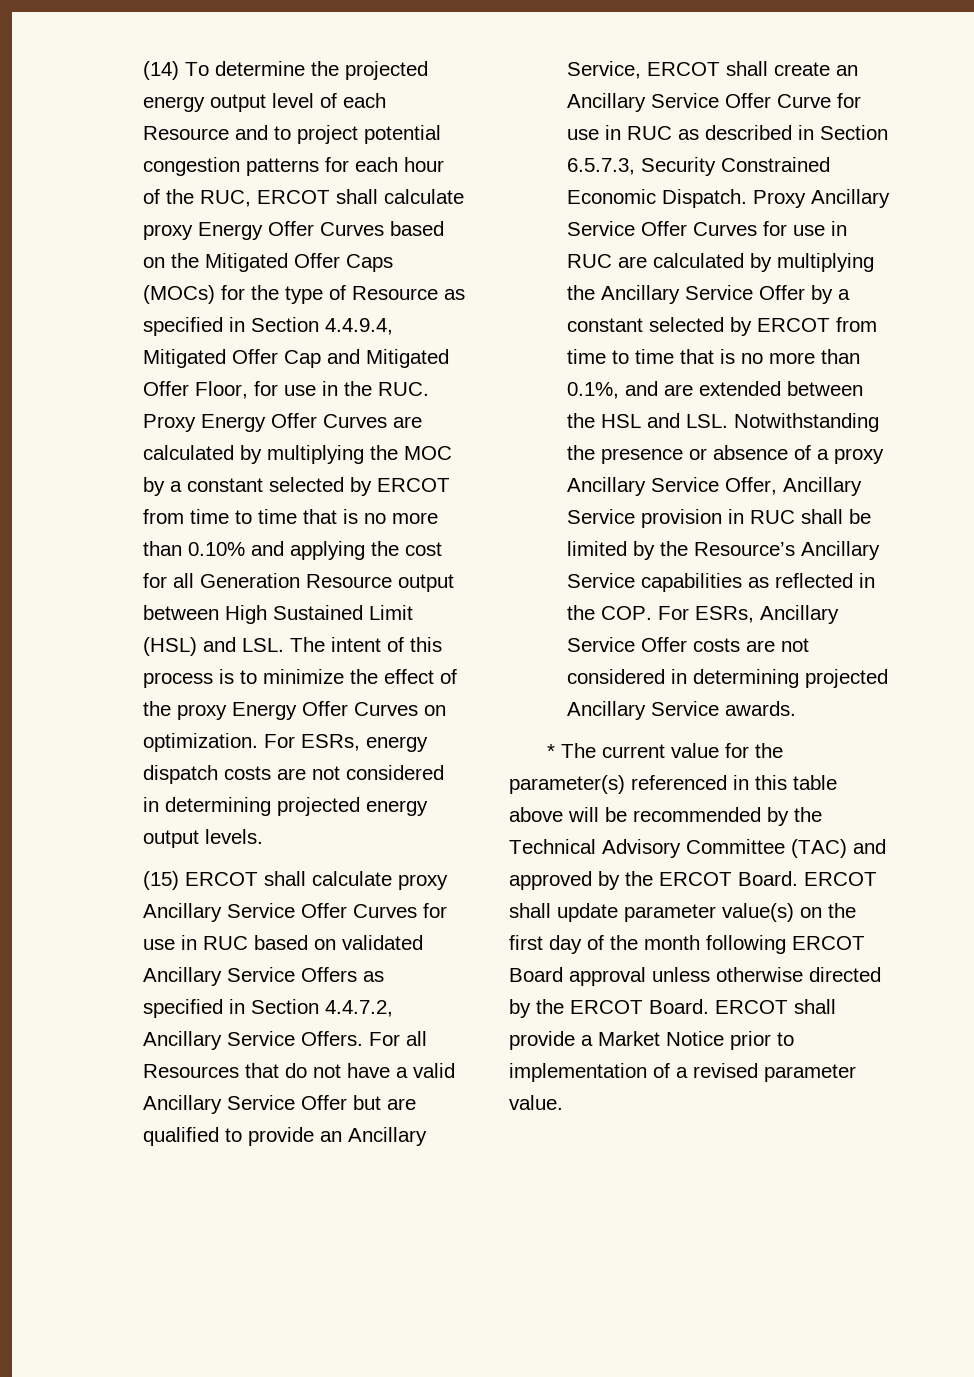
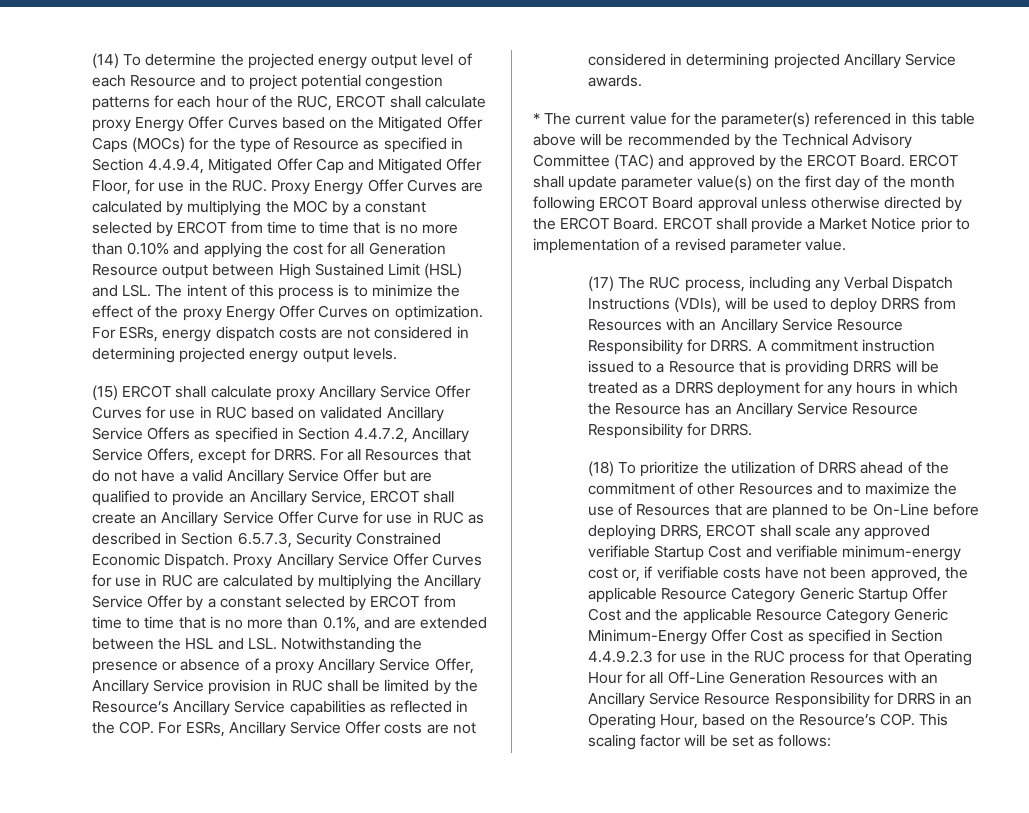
[300,1031,363,1046] Offers. -> [147,448,316,464] Offers, except for DRRS.
(563, 1102) none -> [588,276,954,292] [588,297,956,313] [588,318,904,334] [588,339,936,355] [588,360,939,376] [588,381,958,397] [588,402,919,418] [588,423,753,439] [588,461,949,477] [588,482,958,495] [588,503,979,519] [588,524,931,540] [588,545,962,561] [588,566,968,582] [588,587,949,603] [588,608,949,624] [588,629,944,645] [588,650,972,666] [588,671,939,684] [588,692,973,708] [588,713,949,729] [588,734,832,750] // (17) The RUC process, including any Verbal Dispatch Instructions (VDIs), will be used to deploy DRRS from Resources with an Ancillary Service Resource Responsibility for DRRS. A commitment instruction issued to a Resource that is providing DRRS will be treated as a DRRS deployment for any hours in which the Resource has an Ancillary Service Resource Responsibility for DRRS. // (18) To prioritize the utilization of DRRS ahead of the commitment of other Resources and to maximize the use of Resources that are planned to be On-Line before deploying DRRS, ERCOT shall scale any approved verifiable Startup Cost and verifiable minimum-energy cost or, if verifiable costs have not been approved, the applicable Resource Category Generic Startup Offer Cost and the applicable Resource Category Generic Minimum-Energy Offer Cost as specified in Section 4.4.9.2.3 for use in the RUC process for that Operating Hour for all Off-Line Generation Resources with an Ancillary Service Resource Responsibility for DRRS in an Operating Hour, based on the Resource’s COP. This scaling factor will be set as follows:

